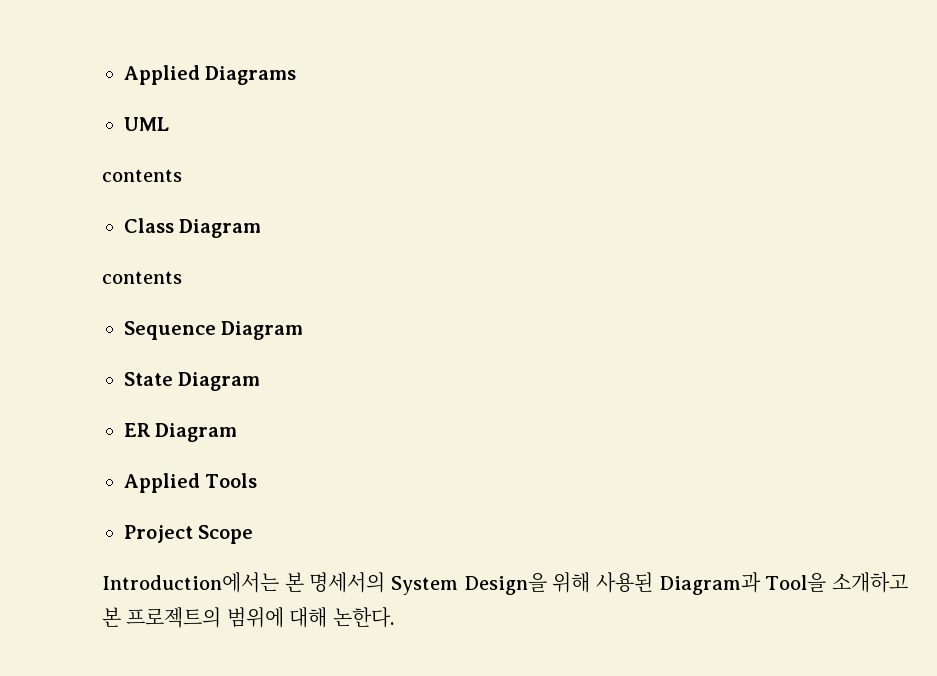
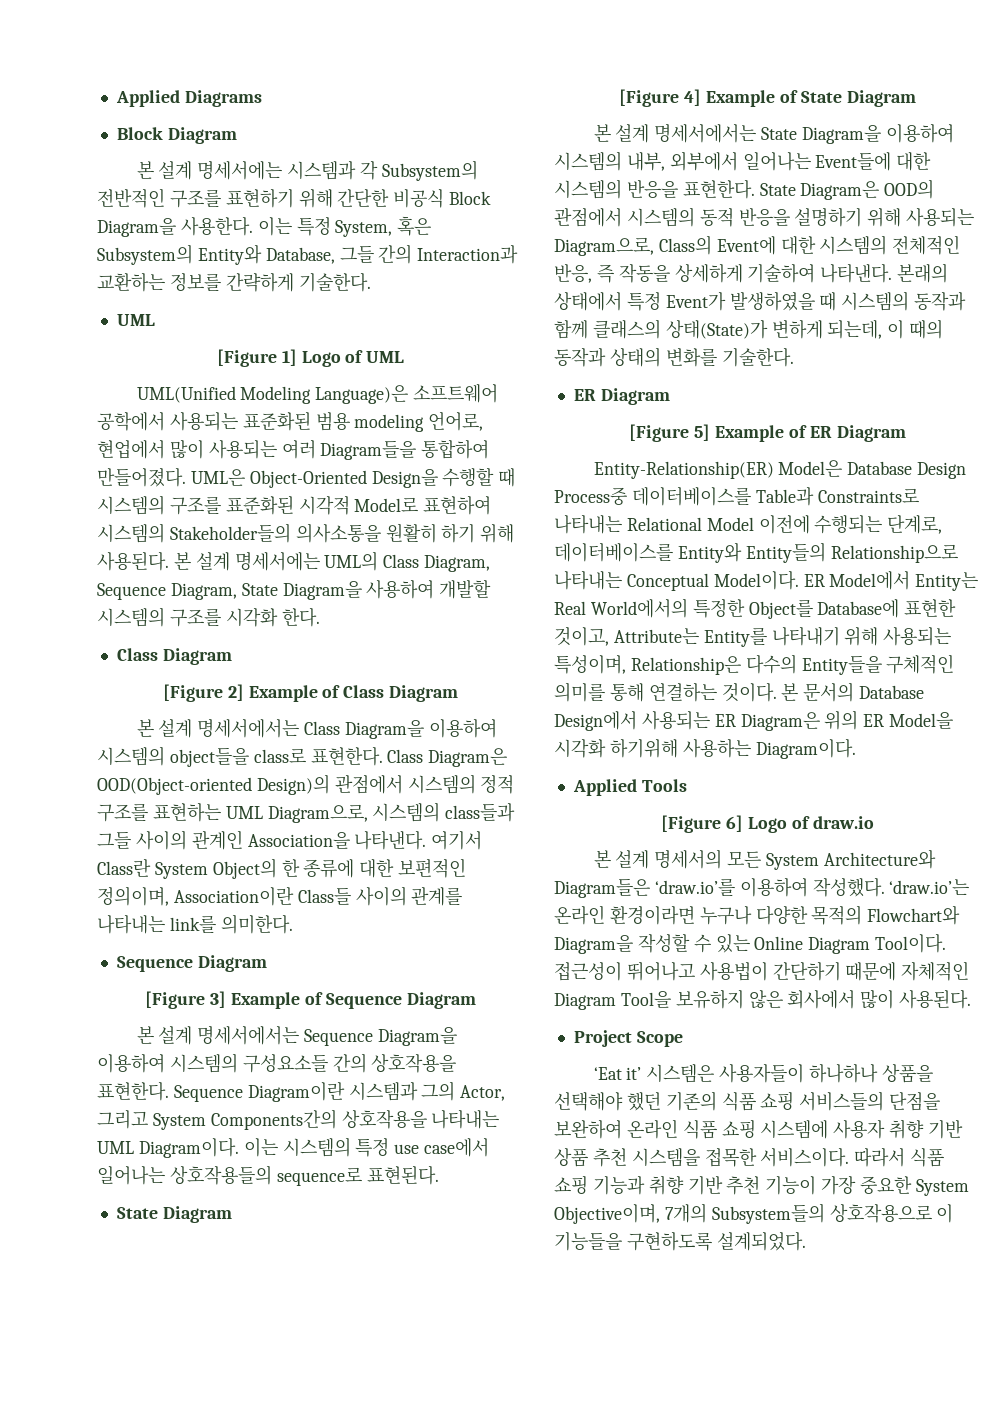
[124,117,169,131] [102,169,182,182] [124,218,262,238] [102,271,182,284] [124,321,304,340] [124,372,261,391] [124,423,238,442] [124,473,258,493] [124,525,254,544] [102,572,909,595] [102,607,394,628] UML // contents // Class Diagram // contents // Sequence Diagram // State Diagram // ER Diagram // Applied Tools // Project Scope // Introduction에서는 본 명세서의 System Design을 위해 사용된 Diagram과 Tool을 소개하고 본 프로젝트의 범위에 대해 논한다. -> [116,127,237,144] [136,160,478,181] [97,188,492,208] [97,216,432,237] [97,244,519,265] [97,272,371,292] [116,314,155,326] [216,349,405,367] [136,383,499,404] [97,411,484,432] [97,439,490,460] [97,467,516,488] [97,495,492,515] [97,523,515,543] [97,551,491,572] [97,580,492,600] [97,607,320,627] [116,648,232,665] [162,684,459,702] [136,718,497,739] [97,746,508,767] [97,774,515,795] [97,802,516,823] [97,830,483,850] [97,858,467,879] [97,886,463,906] [97,914,293,934] [116,955,267,972] [145,991,476,1009] [136,1025,458,1046] [97,1053,457,1073] [97,1081,506,1102] [97,1109,500,1130] [97,1137,490,1158] [97,1165,439,1186] [116,1206,232,1223] [619,89,916,107] [593,123,954,144] [554,151,932,171] [554,179,935,200] [554,207,975,227] [554,235,961,256] [554,263,949,283] [554,291,967,311] [554,319,944,339] [554,347,794,367] [573,388,670,405] [629,424,906,442] [593,460,967,479] [554,486,919,506] [554,514,943,534] [554,542,958,563] [554,570,979,591] [554,598,957,619] [554,626,952,647] [554,654,955,675] [554,682,925,702] [554,710,954,731] [554,738,856,759] [572,779,687,796] [661,815,874,833] [593,849,936,870] [554,877,970,898] [554,905,961,925] [554,933,947,954] [554,961,970,981] [554,989,972,1010] [573,1030,683,1047] [593,1063,933,1083] [554,1091,941,1111] [554,1119,964,1139] [554,1147,945,1167] [554,1175,969,1196] [554,1203,954,1224] [554,1231,806,1251] Block Diagram // 본 설계 명세서에는 시스템과 각 Subsystem의 전반적인 구조를 표현하기 위해 간단한 비공식 Block Diagram을 사용한다. 이는 특정 System, 혹은 Subsystem의 Entity와 Database, 그들 간의 Interaction과 교환하는 정보를 간략하게 기술한다. // UML // [Figure 1] Logo of UML // UML(Unified Modeling Language)은 소프트웨어 공학에서 사용되는 표준화된 범용 modeling 언어로, 현업에서 많이 사용되는 여러 Diagram들을 통합하여 만들어졌다. UML은 Object-Oriented Design을 수행할 때 시스템의 구조를 표준화된 시각적 Model로 표현하여 시스템의 Stakeholder들의 의사소통을 원활히 하기 위해 사용된다. 본 설계 명세서에는 UML의 Class Diagram, Sequence Diagram, State Diagram을 사용하여 개발할 시스템의 구조를 시각화 한다. // Class Diagram // [Figure 2] Example of Class Diagram // 본 설계 명세서에서는 Class Diagram을 이용하여 시스템의 object들을 class로 표현한다. Class Diagram은 OOD(Object-oriented Design)의 관점에서 시스템의 정적 구조를 표현하는 UML Diagram으로, 시스템의 class들과 그들 사이의 관계인 Association을 나타낸다. 여기서 Class란 System Object의 한 종류에 대한 보편적인 정의이며, Association이란 Class들 사이의 관계를 나타내는 link를 의미한다. // Sequence Diagram // [Figure 3] Example of Sequence Diagram // 본 설계 명세서에서는 Sequence Diagram을 이용하여 시스템의 구성요소들 간의 상호작용을 표현한다. Sequence Diagram이란 시스템과 그의 Actor, 그리고 System Components간의 상호작용을 나타내는 UML Diagram이다. 이는 시스템의 특정 use case에서 일어나는 상호작용들의 sequence로 표현된다. // State Diagram // [Figure 4] Example of State Diagram // 본 설계 명세서에서는 State Diagram을 이용하여 시스템의 내부, 외부에서 일어나는 Event들에 대한 시스템의 반응을 표현한다. State Diagram은 OOD의 관점에서 시스템의 동적 반응을 설명하기 위해 사용되는 Diagram으로, Class의 Event에 대한 시스템의 전체적인 반응, 즉 작동을 상세하게 기술하여 나타낸다. 본래의 상태에서 특정 Event가 발생하였을 때 시스템의 동작과 함께 클래스의 상태(State)가 변하게 되는데, 이 때의 동작과 상태의 변화를 기술한다. // ER Diagram // [Figure 5] Example of ER Diagram // Entity-Relationship(ER) Model은 Database Design Process중 데이터베이스를 Table과 Constraints로 나타내는 Relational Model 이전에 수행되는 단계로, 데이터베이스를 Entity와 Entity들의 Relationship으로 나타내는 Conceptual Model이다. ER Model에서 Entity는 Real World에서의 특정한 Object를 Database에 표현한 것이고, Attribute는 Entity를 나타내기 위해 사용되는 특성이며, Relationship은 다수의 Entity들을 구체적인 의미를 통해 연결하는 것이다. 본 문서의 Database Design에서 사용되는 ER Diagram은 위의 ER Model을 시각화 하기위해 사용하는 Diagram이다. // Applied Tools // [Figure 6] Logo of draw.io // 본 설계 명세서의 모든 System Architecture와 Diagram들은 ‘draw.io’를 이용하여 작성했다. ‘draw.io’는 온라인 환경이라면 누구나 다양한 목적의 Flowchart와 Diagram을 작성할 수 있는 Online Diagram Tool이다. 접근성이 뛰어나고 사용법이 간단하기 때문에 자체적인 Diagram Tool을 보유하지 않은 회사에서 많이 사용된다. // Project Scope // ‘Eat it’ 시스템은 사용자들이 하나하나 상품을 선택해야 했던 기존의 식품 쇼핑 서비스들의 단점을 보완하여 온라인 식품 쇼핑 시스템에 사용자 취향 기반 상품 추천 시스템을 접목한 서비스이다. 따라서 식품 쇼핑 기능과 취향 기반 추천 기능이 가장 중요한 System Objective이며, 7개의 Subsystem들의 상호작용으로 이 기능들을 구현하도록 설계되었다.

